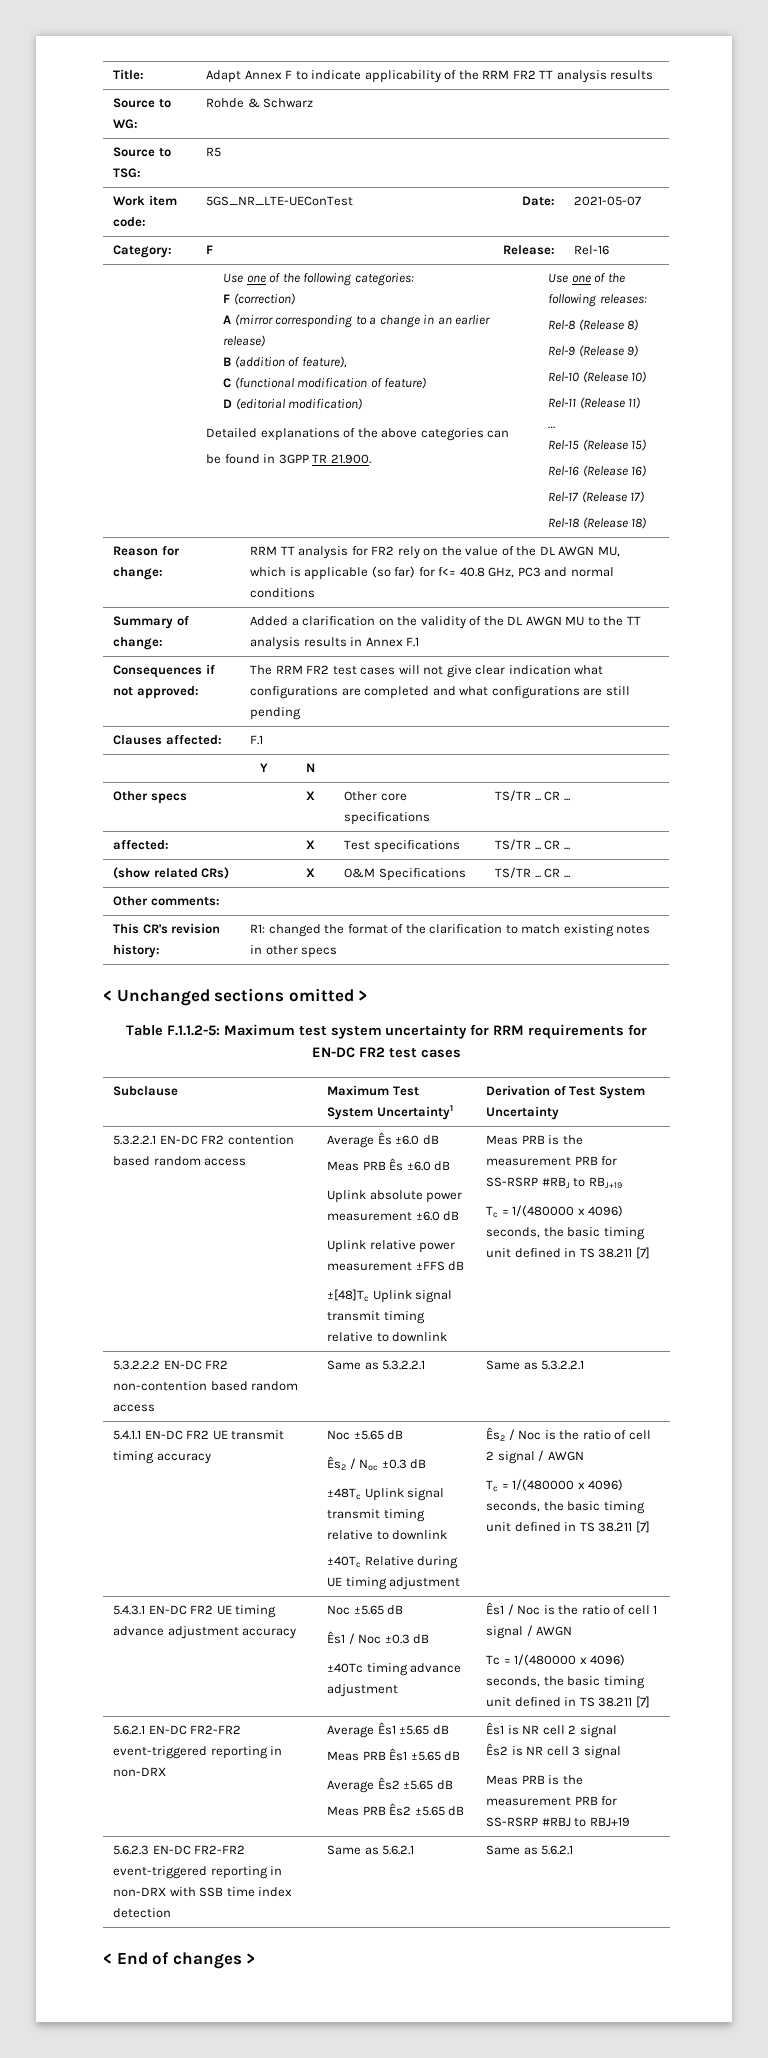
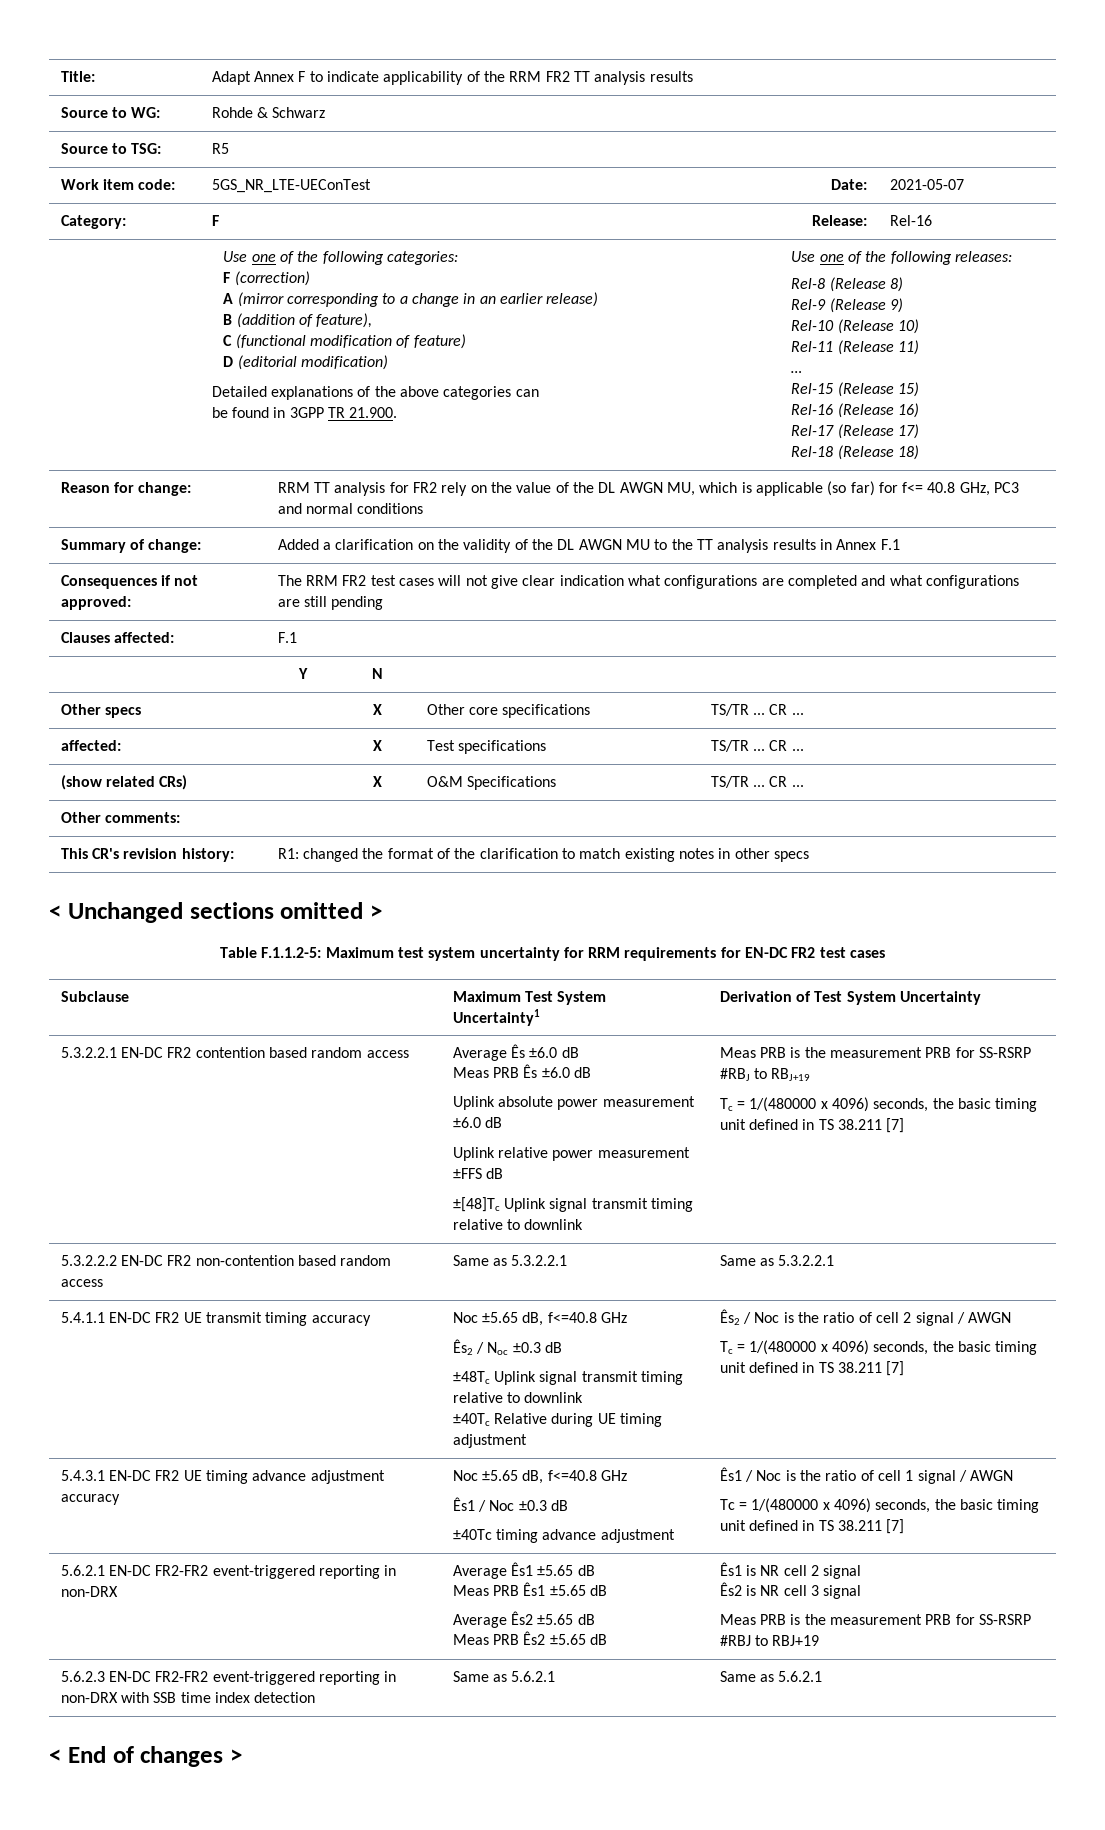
[387,1430,404,1440] dB -> [522,1312,628,1326] dB, f<=40.8 GHz
[387,1605,404,1615] dB -> [522,1470,628,1484] dB, f<=40.8 GHz

